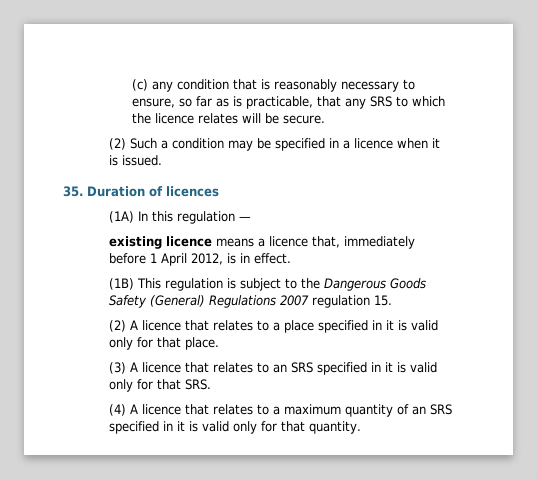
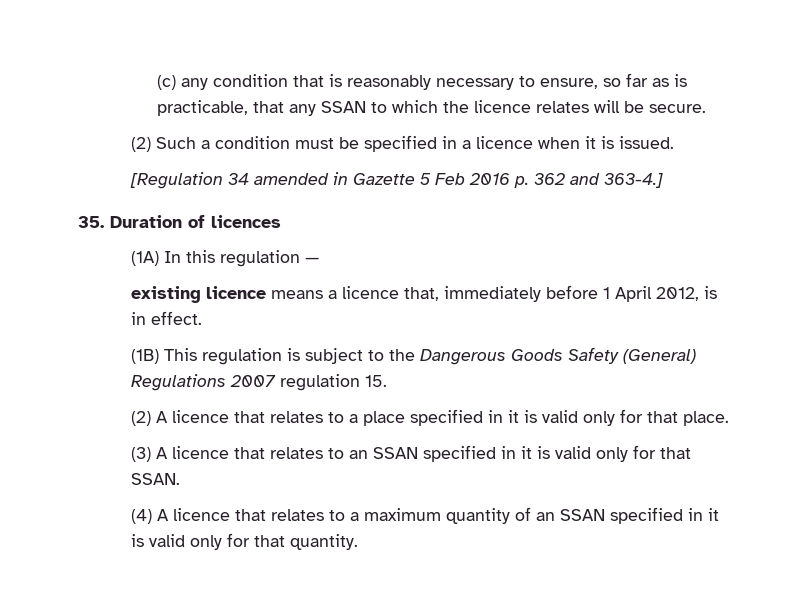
[370,96,393,107] SRS -> [321,101,367,113] SSAN
[228,140,254,151] may -> [294,138,334,149] must
(163, 160) none -> [129,172,663,189] // [Regulation 34 amended in Gazette 5 Feb 2016 p. 362 and 363-4.]
[291,362,438,375] [109,379,212,392] SRS specified in it is valid only for that SRS. -> [372,445,691,462] [130,473,180,485] SSAN specified in it is valid only for that SSAN.
[430,404,453,415] SRS -> [559,509,605,521] SSAN

